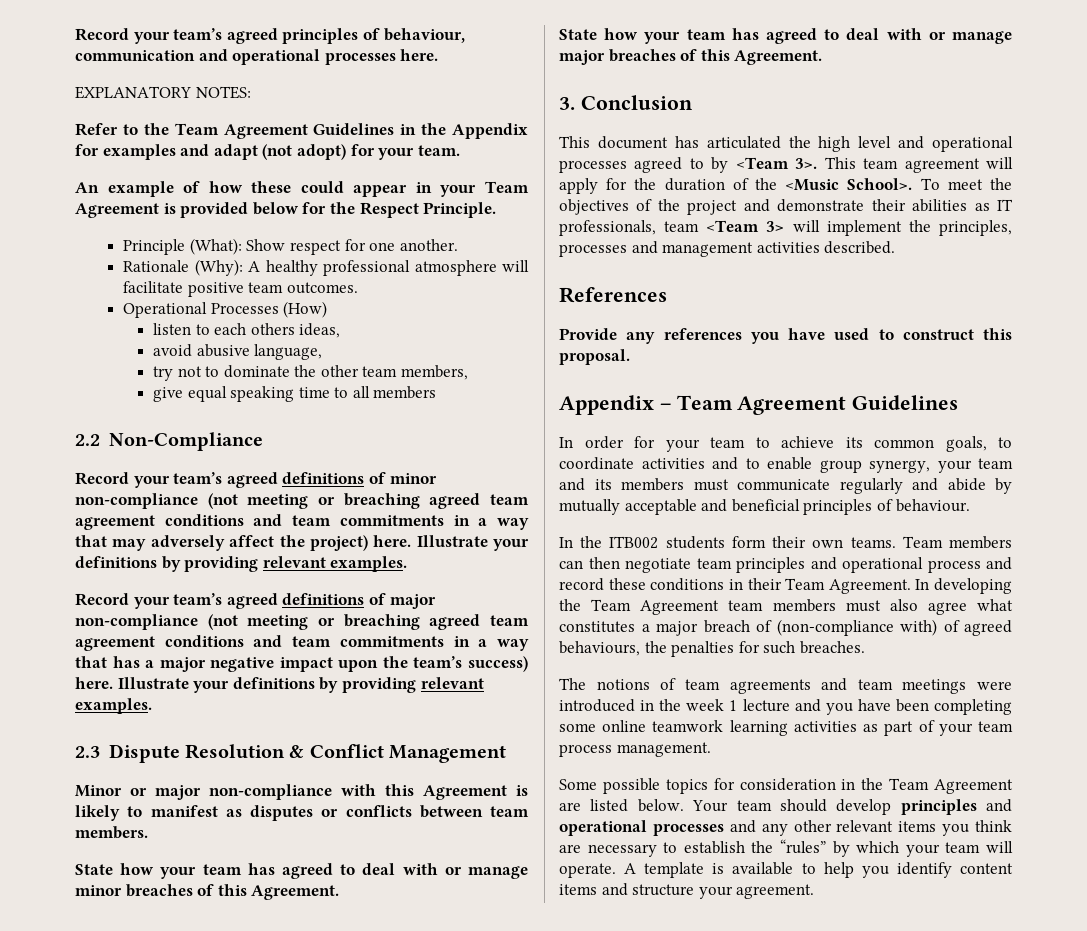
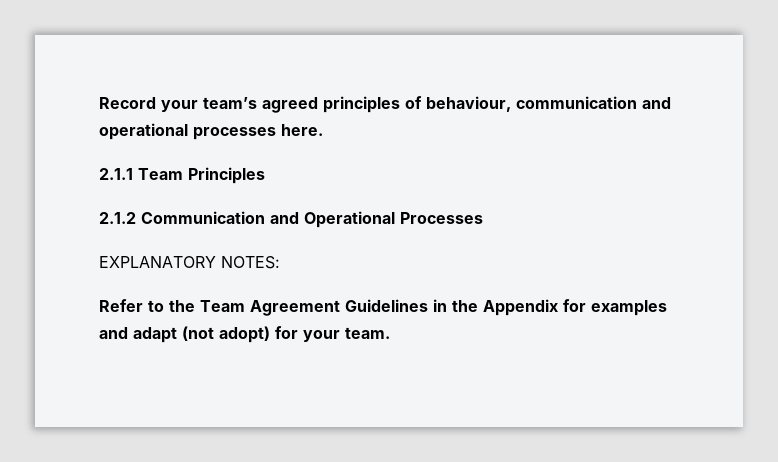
(439, 55) none -> [99,167,265,184] [99,211,483,228] // 2.1.1 Team Principles // 2.1.2 Communication and Operational Processes
[75,181,529,197] [75,202,497,218] [123,238,458,255] [123,259,529,276] [123,281,359,297] [123,301,328,318] [152,323,341,338] [152,344,323,360] [152,365,469,381] [152,386,437,402] [75,432,263,451] [75,472,437,488] [75,493,529,509] [75,514,529,530] [75,535,529,551] [75,556,408,572] [75,593,436,609] [75,614,529,630] [75,635,529,651] [75,656,528,672] [75,677,484,693] [75,698,152,714] [75,744,507,763] [75,784,528,800] [75,805,529,821] [75,826,148,839] [75,863,528,879] [75,884,340,900] [559,28,1012,44] [559,49,823,65] [559,95,693,110] [559,136,1013,152] [559,157,1014,173] [559,178,1012,194] [559,199,1014,215] [559,220,1012,236] [559,241,896,257] [559,287,667,303] [559,328,1012,344] [559,349,630,365] [559,395,959,415] [559,436,1012,452] [559,457,1013,473] [559,478,1012,494] [559,499,970,515] [559,536,1012,549] [559,557,1012,573] [559,578,1012,594] [559,599,1013,615] [559,619,1012,636] [559,641,865,657] [559,678,1012,694] [559,699,1012,715] [559,720,1013,736] [559,742,711,757] [559,778,1013,794] [559,799,1012,815] [559,820,1012,836] [559,839,1014,857] [559,862,1013,878] [559,883,815,899] // An example of how these could appear in your Team Agreement is provided below for the Respect Principle. // Principle (What): Show respect for one another. // Rationale (Why): A healthy professional atmosphere will facilitate positive team outcomes. // Operational Processes (How) // listen to each others ideas, // avoid abusive language, // try not to dominate the other team members, // give equal speaking time to all members // 2.2 Non-Compliance // Record your team’s agreed definitions of minor non-compliance (not meeting or breaching agreed team agreement conditions and team commitments in a way that may adversely affect the project) here. Illustrate your definitions by providing relevant examples. // Record your team’s agreed definitions of major non-compliance (not meeting or breaching agreed team agreement conditions and team commitments in a way that has a major negative impact upon the team’s success) here. Illustrate your definitions by providing relevant examples. // 2.3 Dispute Resolution & Conflict Management // Minor or major non-compliance with this Agreement is likely to manifest as disputes or conflicts between team members. // State how your team has agreed to deal with or manage minor breaches of this Agreement. // State how your team has agreed to deal with or manage major breaches of this Agreement. // 3. Conclusion // This document has articulated the high level and operational processes agreed to by <Team 3>. This team agreement will apply for the duration of the <Music School>. To meet the objectives of the project and demonstrate their abilities as IT professionals, team <Team 3> will implement the principles, processes and management activities described. // References // Provide any references you have used to construct this proposal. // Appendix – Team Agreement Guidelines // In order for your team to achieve its common goals, to coordinate activities and to enable group synergy, your team and its members must communicate regularly and abide by mutually acceptable and beneficial principles of behaviour. // In the ITB002 students form their own teams. Team members can then negotiate team principles and operational process and record these conditions in their Team Agreement. In developing the Team Agreement team members must also agree what constitutes a major breach of (non-compliance with) of agreed behaviours, the penalties for such breaches. // The notions of team agreements and team meetings were introduced in the week 1 lecture and you have been completing some online teamwork learning activities as part of your team process management. // Some possible topics for consideration in the Team Agreement are listed below. Your team should develop principles and operational processes and any other relevant items you think are necessary to establish the “rules” by which your team will operate. A template is available to help you identify content items and structure your agreement. -> (390, 333) none

